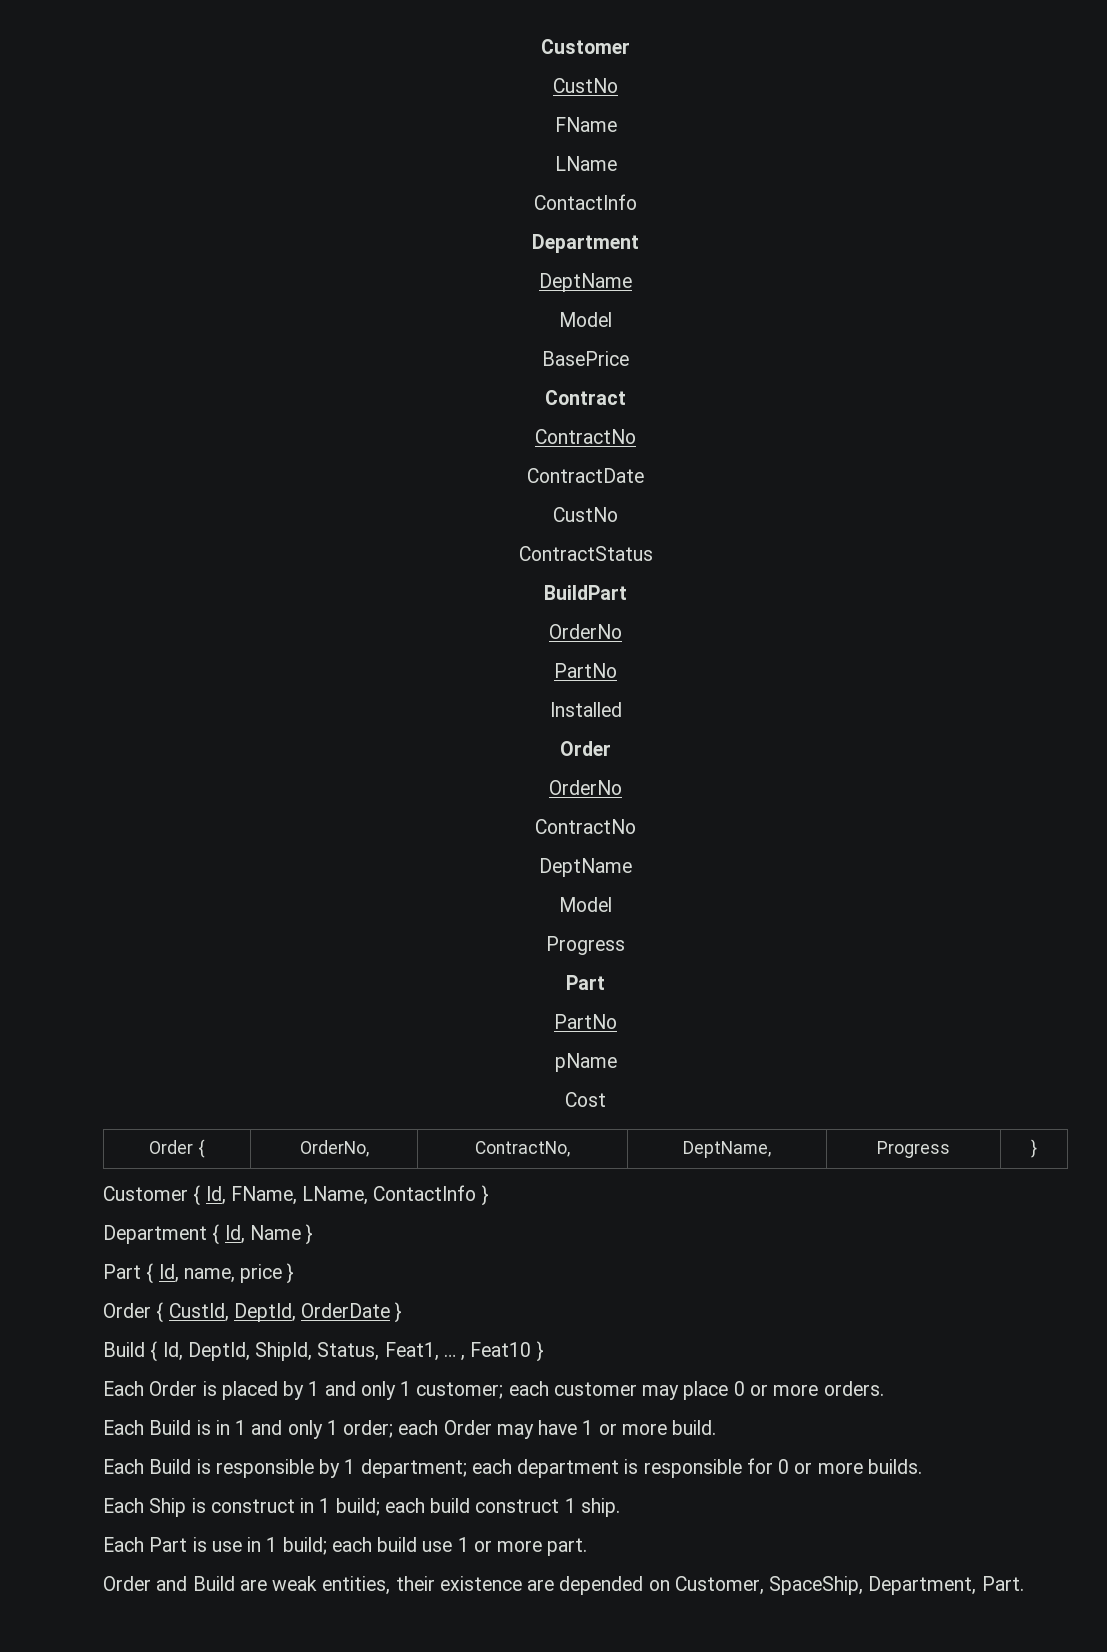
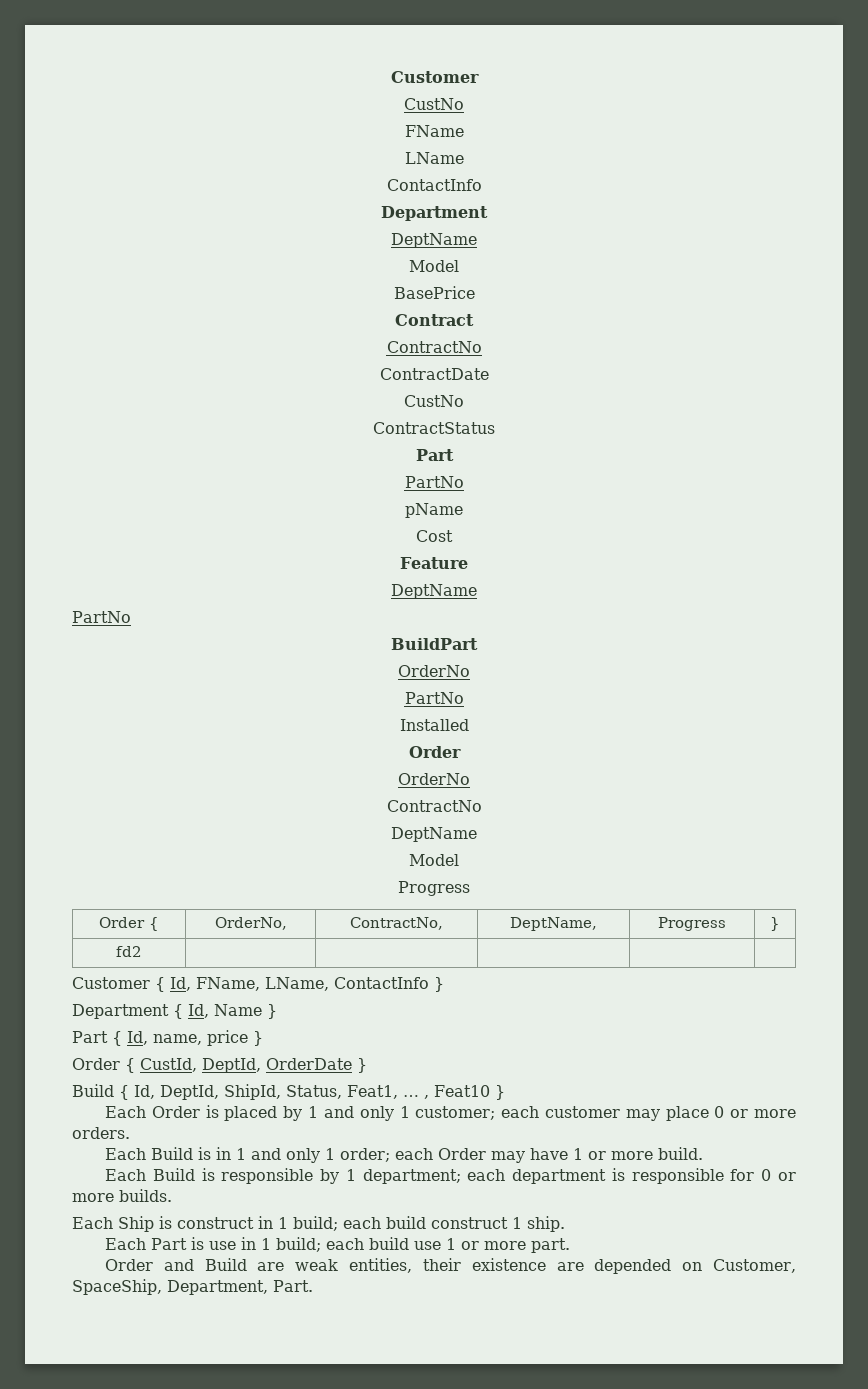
(653, 553) none -> [415,449,454,461] [404,476,464,488] [405,503,463,518] [416,530,453,542] [400,557,469,569] [391,584,477,599] [72,611,131,623] // Part // PartNo // pName // Cost // Feature // DeptName // PartNo
[566,975,605,990] [554,1014,617,1029] [554,1053,617,1072] [565,1092,606,1107] // Part // PartNo // pName // Cost -> (470, 888) none
(1037, 1148) none -> [116,946,142,957] // fd2 | | | | |

